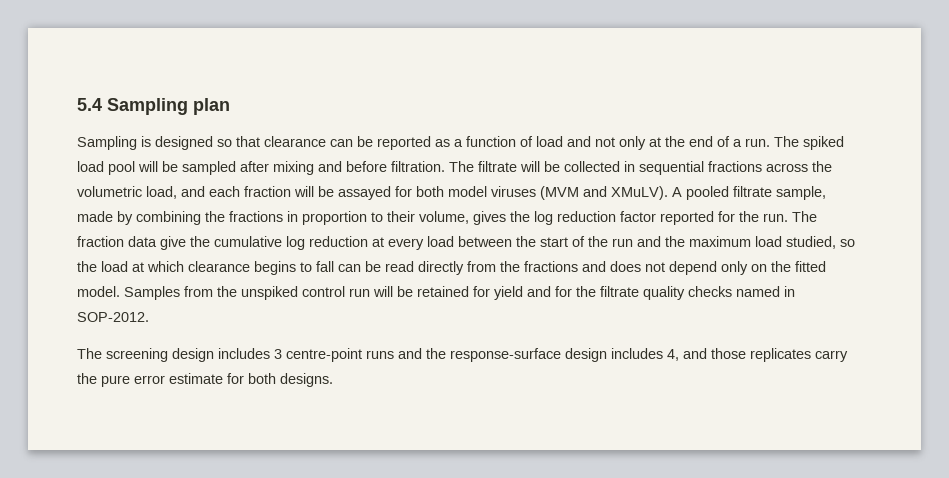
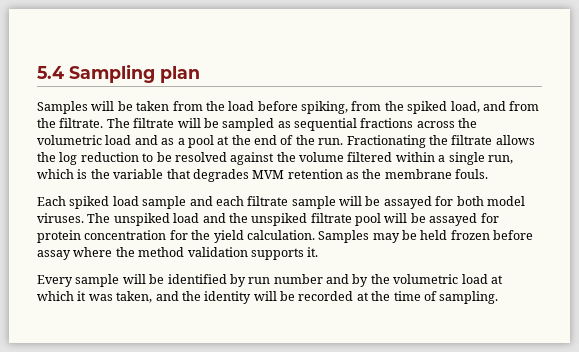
[77,136,844,150] [77,161,445,175] Sampling is designed so that clearance can be reported as a function of load and not only at the end of a run. The spiked load pool will be sampled after mixing and before filtration. -> [37,101,540,114] [37,118,104,128] Samples will be taken from the load before spiking, from the spiked load, and from the filtrate.
[564,161,635,172] collected in -> [222,118,291,131] sampled as
[146,186,291,199] load, and each fraction -> [105,135,535,148] [37,152,513,165] [37,169,489,182] [37,196,336,209] load and as a pool at the end of the run. Fractionating the filtrate allows the log reduction to be resolved against the volume filtered within a single run, which is the variable that degrades MVM retention as the membrane fouls. // Each spiked load sample and each filtrate sample
[491,186,826,200] [77,211,817,225] [77,236,855,250] [77,261,826,275] [77,286,795,300] [77,312,149,322] [77,348,848,362] [77,373,333,387] viruses (MVM and XMuLV). A pooled filtrate sample, made by combining the fractions in proportion to their volume, gives the log reduction factor reported for the run. The fraction data give the cumulative log reduction at every load between the start of the run and the maximum load studied, so the load at which clearance begins to fall can be read directly from the fractions and does not depend only on the fitted model. Samples from the unspiked control run will be retained for yield and for the filtrate quality checks named in SOP-2012. // The screening design includes 3 centre-point runs and the response-surface design includes 4, and those replicates carry the pure error estimate for both designs. -> [37,213,499,226] [37,230,534,243] [37,247,319,260] [37,274,503,287] [37,291,499,304] viruses. The unspiked load and the unspiked filtrate pool will be assayed for protein concentration for the yield calculation. Samples may be held frozen before assay where the method validation supports it. // Every sample will be identified by run number and by the volumetric load at which it was taken, and the identity will be recorded at the time of sampling.

